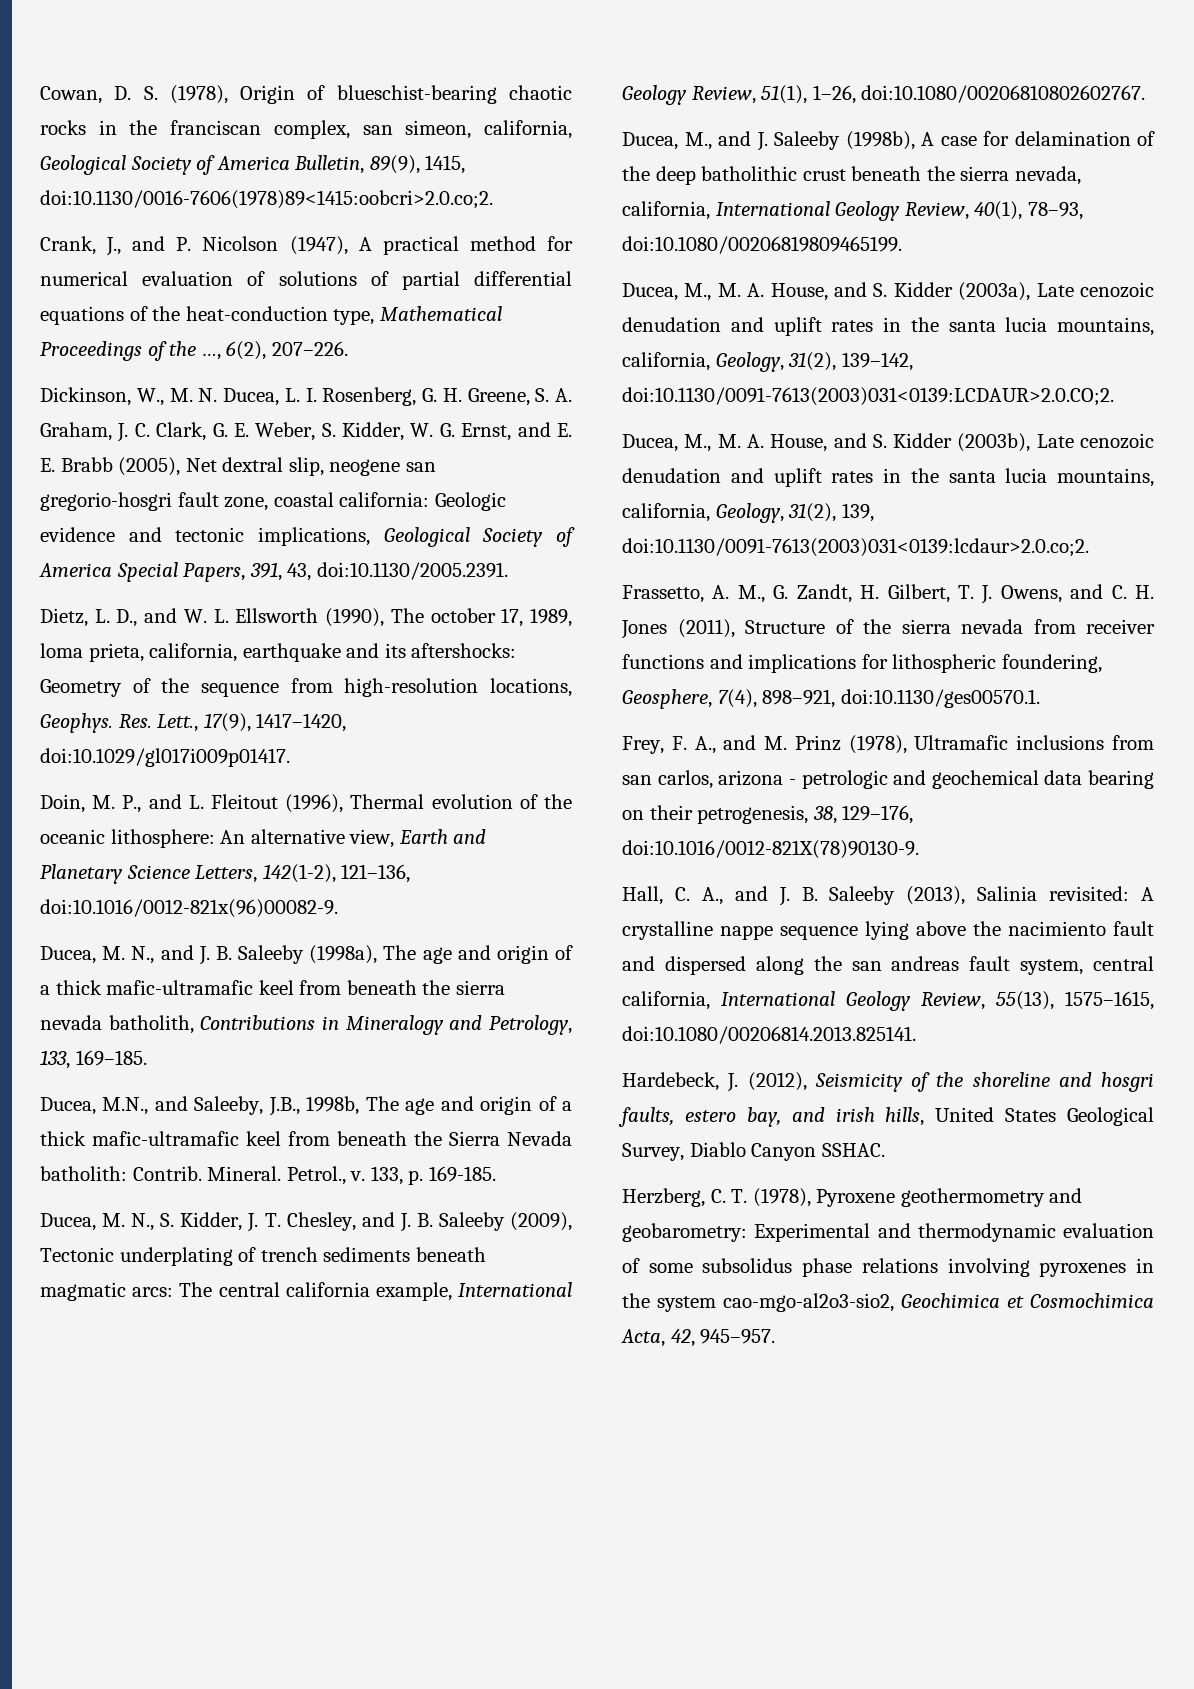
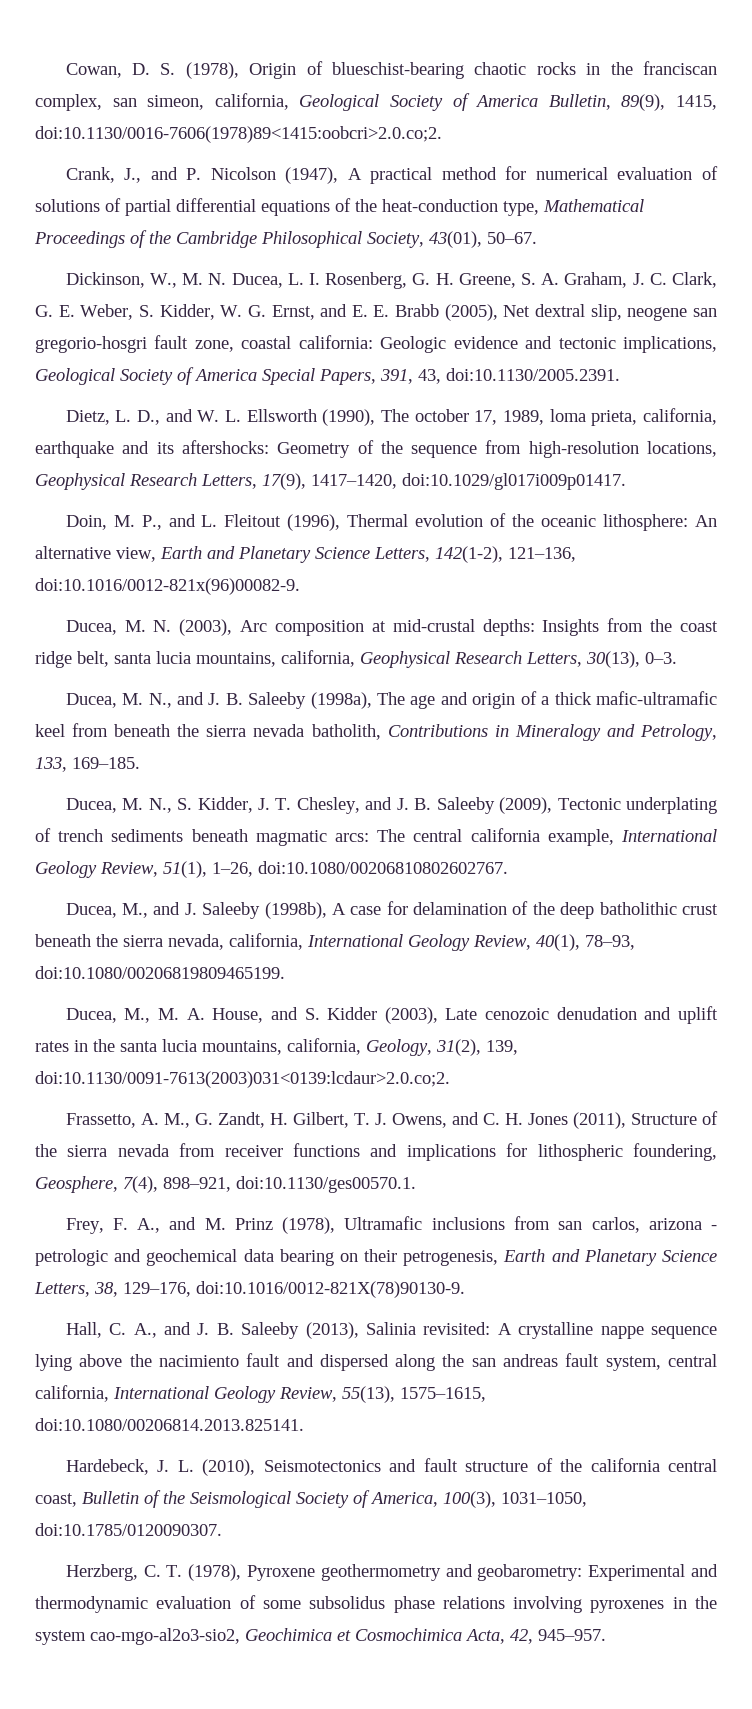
[201,341,348,360] …, 6(2), 207–226. -> [176,231,537,248] Cambridge Philosophical Society, 43(01), 50–67.
[40,713,199,733] Geophys. Res. Lett., -> [35,473,257,490] Geophysical Research Letters,
(338, 908) none -> [65,618,719,636] [35,650,677,668] // Ducea, M. N. (2003), Arc composition at mid-crustal depths: Insights from the coast ridge belt, santa lucia mountains, california, Geophysical Research Letters, 30(13), 0–3.
[40,1096,572,1116] [40,1131,572,1146] [40,1166,496,1185] // Ducea, M.N., and Saleeby, J.B., 1998b, The age and origin of a thick mafic-ultramafic keel from beneath the Sierra Nevada batholith: Contrib. Mineral. Petrol., v. 133, p. 169-185. -> (140, 763) none
[958,282,1154,301] [622,317,1154,336] [622,352,913,372] [622,387,1114,406] [622,433,1031,452] (2003a), Late cenozoic denudation and uplift rates in the santa lucia mountains, california, Geology, 31(2), 139–142, doi:10.1130/0091-7613(2003)031<0139:LCDAUR>2.0.CO;2. // Ducea, M., M. A. House, and S. Kidder (2003b), -> [384,1007,438,1024] (2003),
(809, 814) none -> [503,1249,717,1266] [34,1282,90,1297] Earth and Planetary Science Letters,
[747,1072,1154,1092] [618,1107,1154,1127] [622,1142,885,1161] (2012), Seismicity of the shoreline and hosgri faults, estero bay, and irish hills, United States Geological Survey, Diablo Canyon SSHAC. -> [177,1458,718,1476] [35,1490,587,1508] [35,1523,222,1536] L. (2010), Seismotectonics and fault structure of the california central coast, Bulletin of the Seismological Society of America, 100(3), 1031–1050, doi:10.1785/0120090307.

